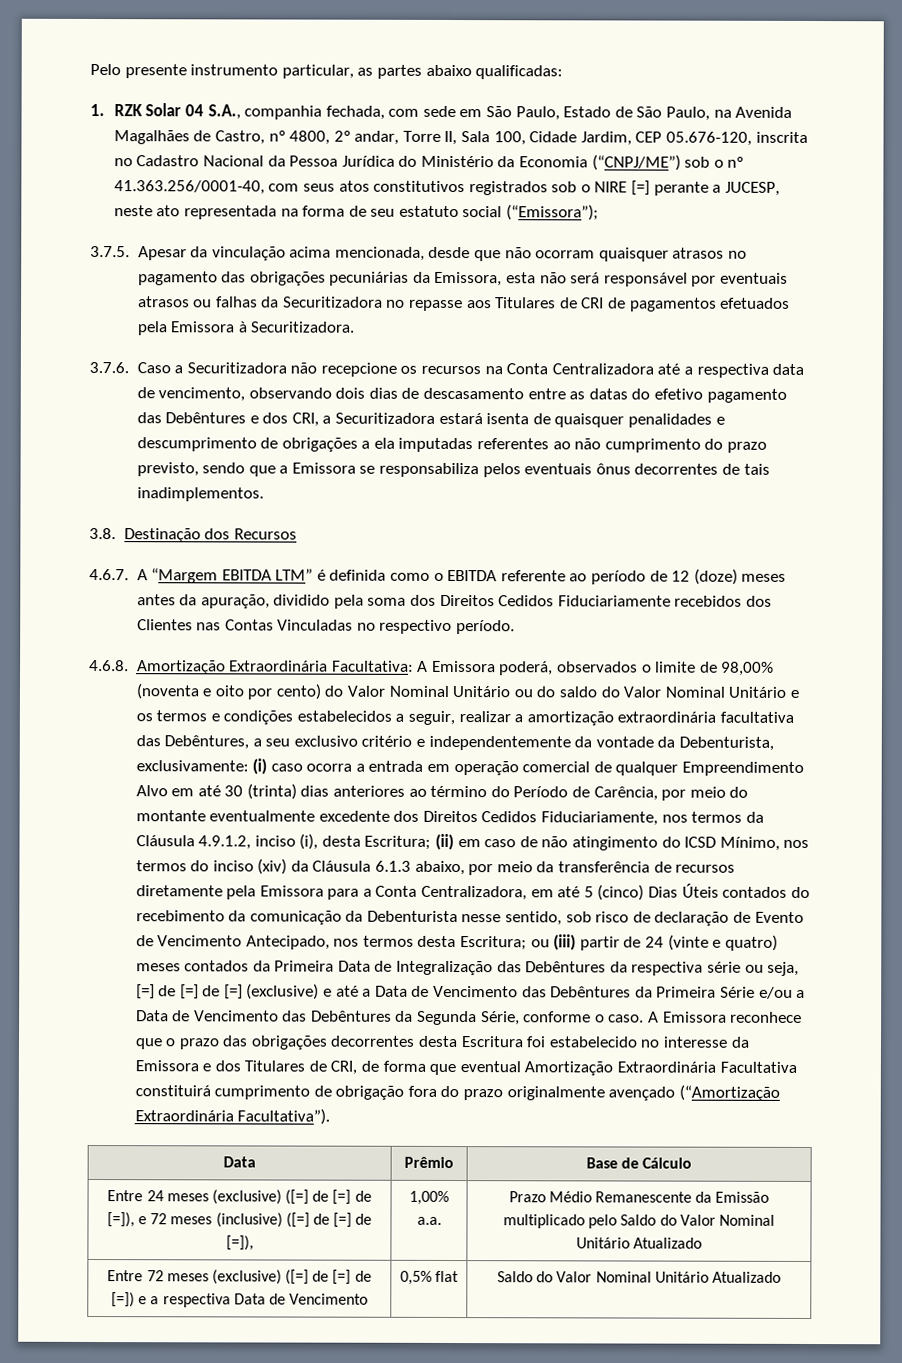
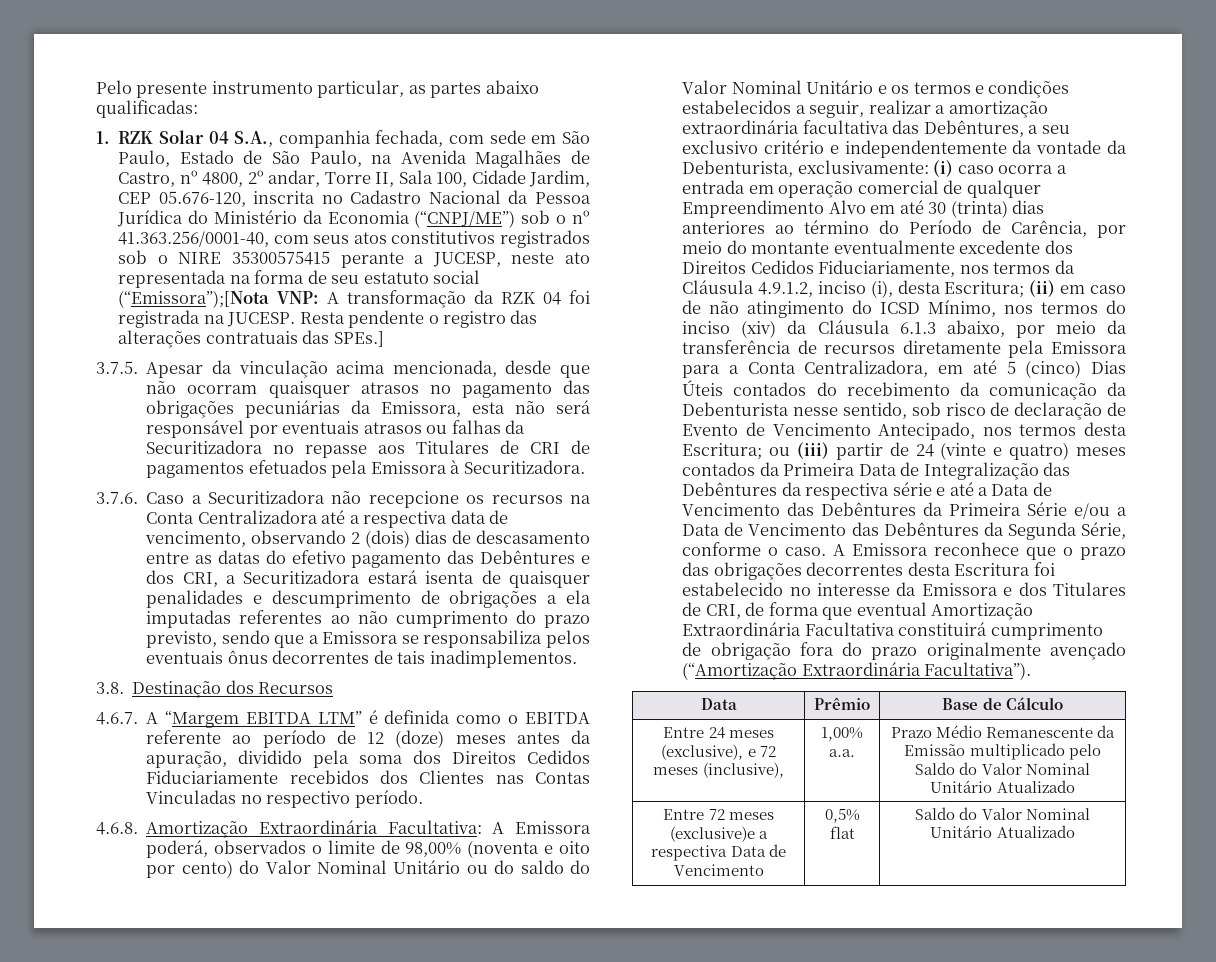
[631,180,651,196] [=] -> [232,251,331,265] 35300575415
[506,204,600,221] (“Emissora”); -> [118,290,590,308] [118,310,538,328] [118,330,384,348] (“Emissora”);[Nota VNP: A transformação da RZK 04 foi registrada na JUCESP. Resta pendente o registro das alterações contratuais das SPEs.]
[335,387,366,399] dois -> [351,530,411,548] 2 (dois)
[744,961,800,976] [135,983,320,1000] ou seja, [=] de [=] de [=] (exclusive) -> (932, 489) none
[211,1189,372,1205] [106,1212,373,1228] [225,1235,254,1251] (exclusive) ([=] de [=] de [=]), e 72 meses (inclusive) ([=] de [=] de [=]), -> [661,744,776,760] [653,762,784,778] (exclusive), e 72 meses (inclusive),
[211,1269,372,1285] [110,1292,148,1308] (exclusive) ([=] de [=] de [=]) e -> [669,826,755,842] (exclusive)e

